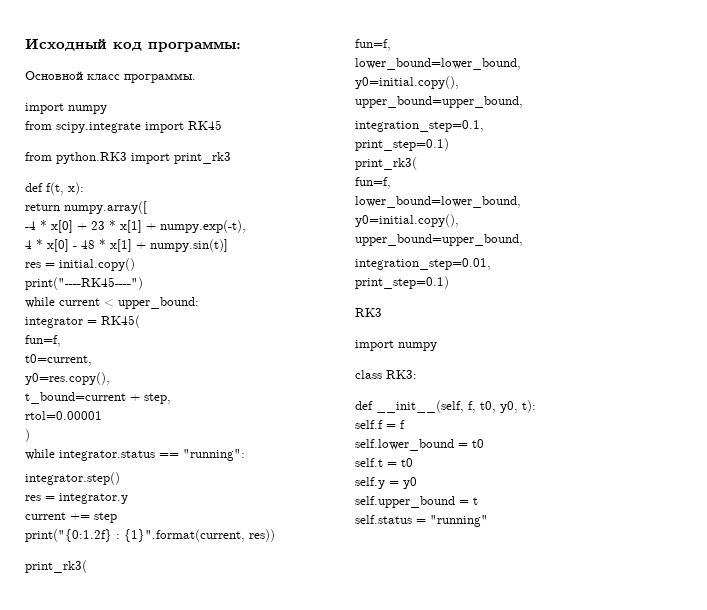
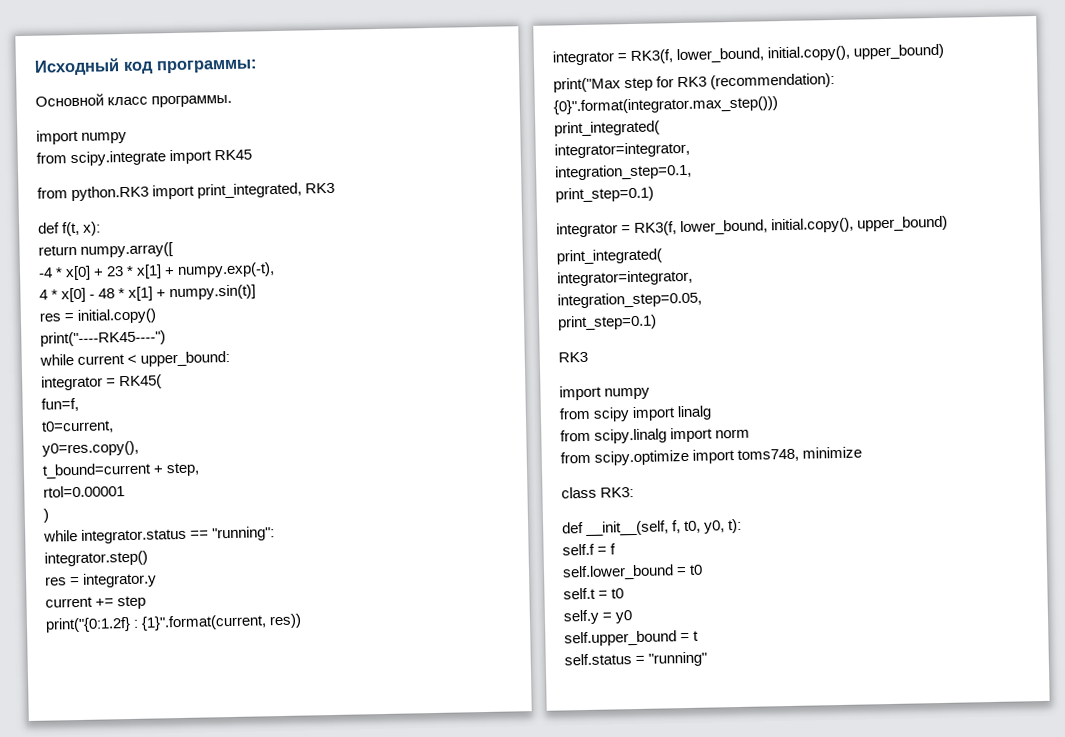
[174,152,231,164] print_rk3 -> [197,182,336,199] print_integrated, RK3
[25,560,87,573] [355,39,391,51] [355,58,521,70] [355,76,459,89] [355,96,523,108] [355,120,484,132] [355,138,449,151] [355,157,417,170] [355,177,391,189] [355,196,521,208] [355,214,459,227] [355,234,523,246] [355,258,491,270] [355,276,449,289] [355,308,382,317] [355,340,437,351] print_rk3( // fun=f, // lower_bound=lower_bound, // y0=initial.copy(), // upper_bound=upper_bound, // integration_step=0.1, // print_step=0.1) // print_rk3( // fun=f, // lower_bound=lower_bound, // y0=initial.copy(), // upper_bound=upper_bound, // integration_step=0.01, // print_step=0.1) // RK3 // import numpy -> [552,43,945,66] [553,72,836,93] [553,96,778,115] [554,120,660,137] [554,141,690,159] [555,163,692,181] [555,186,654,203] [556,215,949,238] [556,248,662,265] [557,269,693,287] [557,291,702,309] [557,314,657,331] [558,351,588,363] [559,385,651,401] [559,405,713,422] [560,427,751,444] [560,446,863,466] integrator = RK3(f, lower_bound, initial.copy(), upper_bound) // print("Max step for RK3 (recommendation): {0}".format(integrator.max_step())) // print_integrated( // integrator=integrator, // integration_step=0.1, // print_step=0.1) // integrator = RK3(f, lower_bound, initial.copy(), upper_bound) // print_integrated( // integrator=integrator, // integration_step=0.05, // print_step=0.1) // RK3 // import numpy // from scipy import linalg // from scipy.linalg import norm // from scipy.optimize import toms748, minimize

